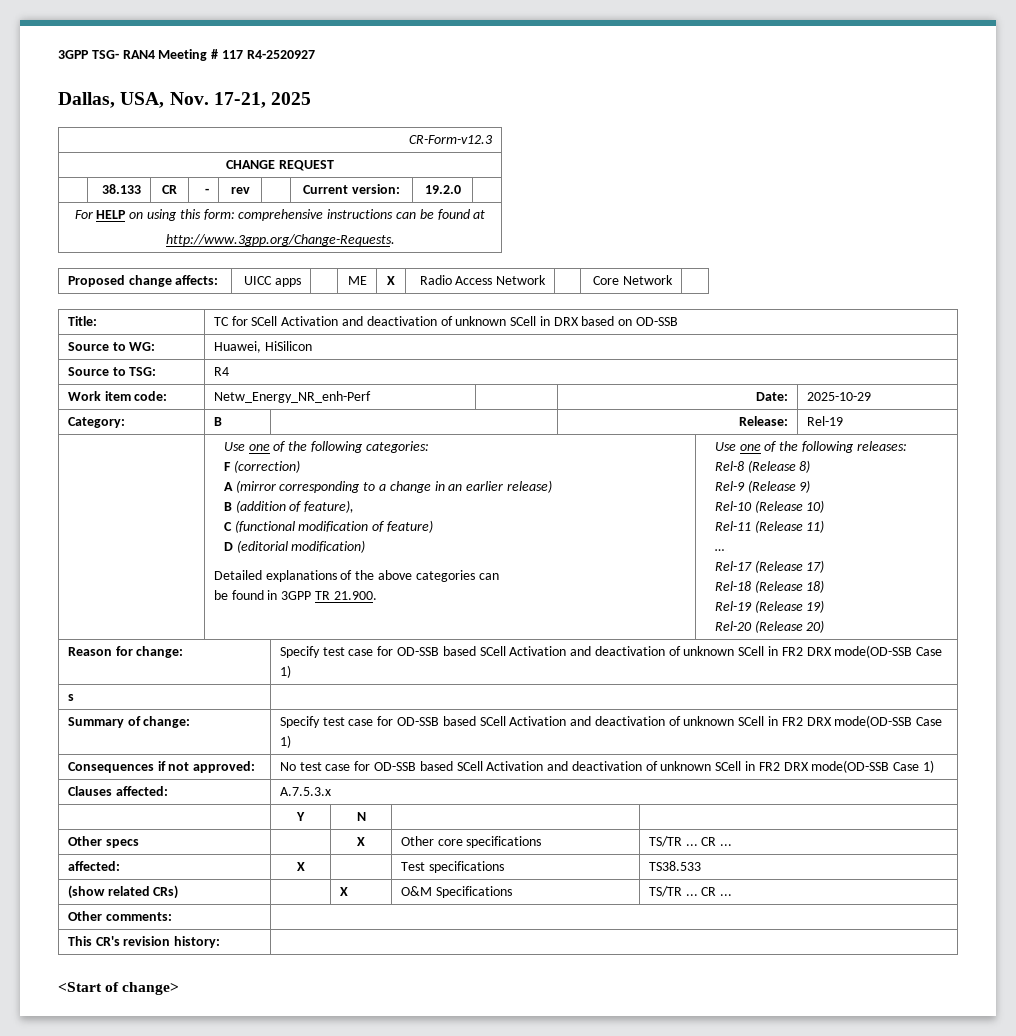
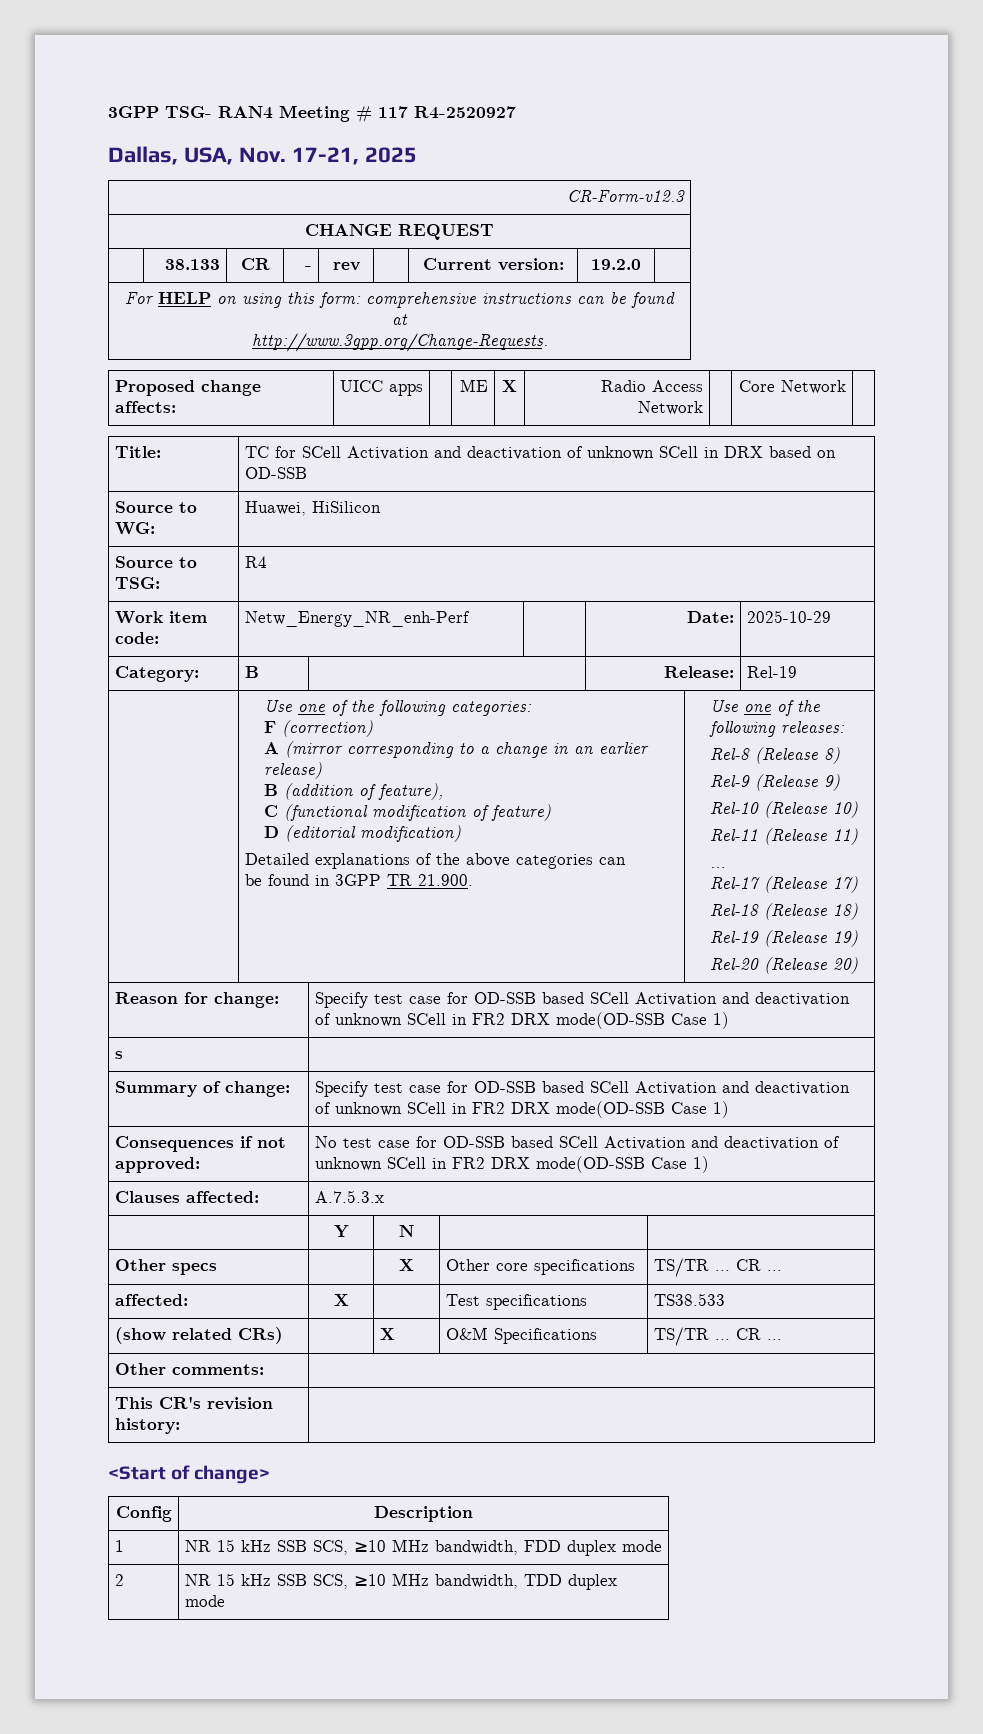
(180, 988) none -> [115,1506,172,1522] [374,1506,473,1522] [114,1540,124,1552] [184,1539,662,1556] [114,1574,124,1586] [184,1573,617,1590] [184,1595,225,1607] // Config | Description // 1 | NR 15 kHz SSB SCS, ≥10 MHz bandwidth, FDD duplex mode // 2 | NR 15 kHz SSB SCS, ≥10 MHz bandwidth, TDD duplex mode

